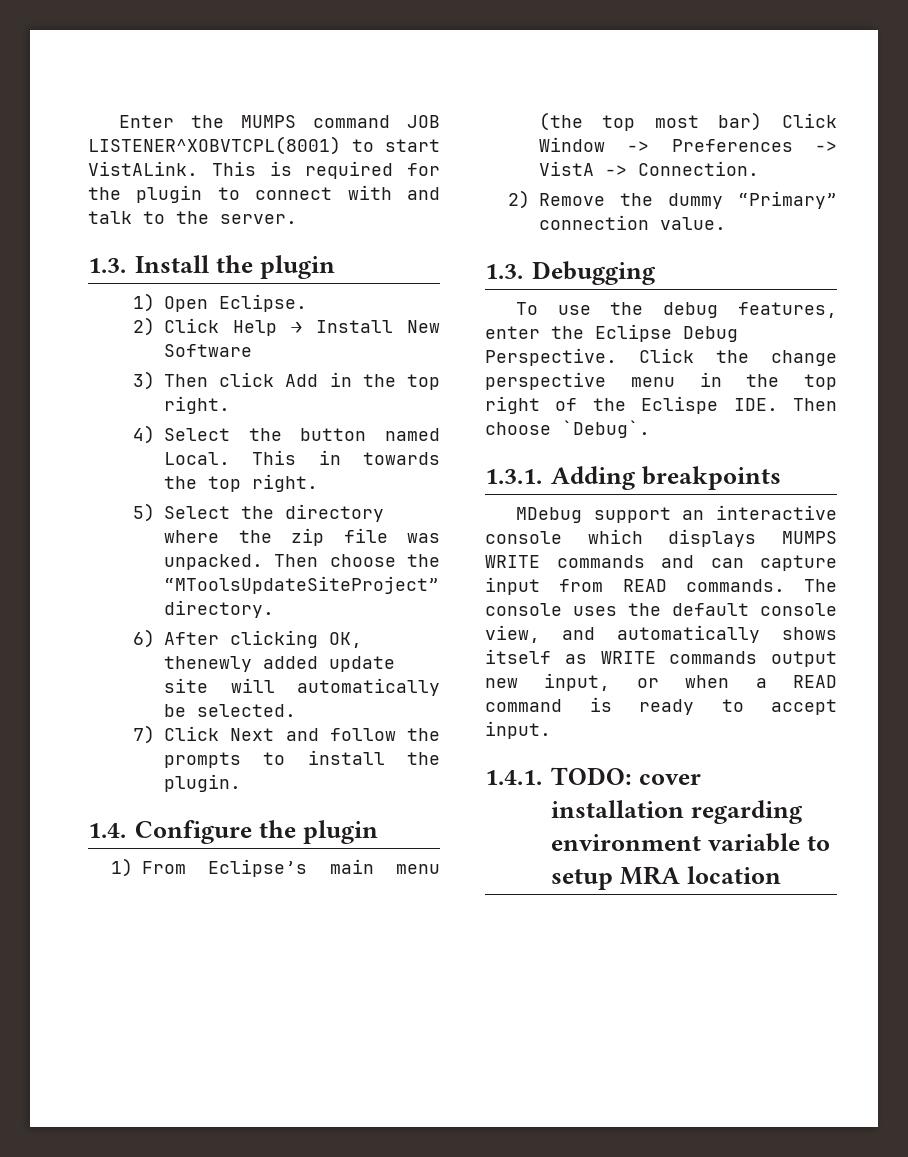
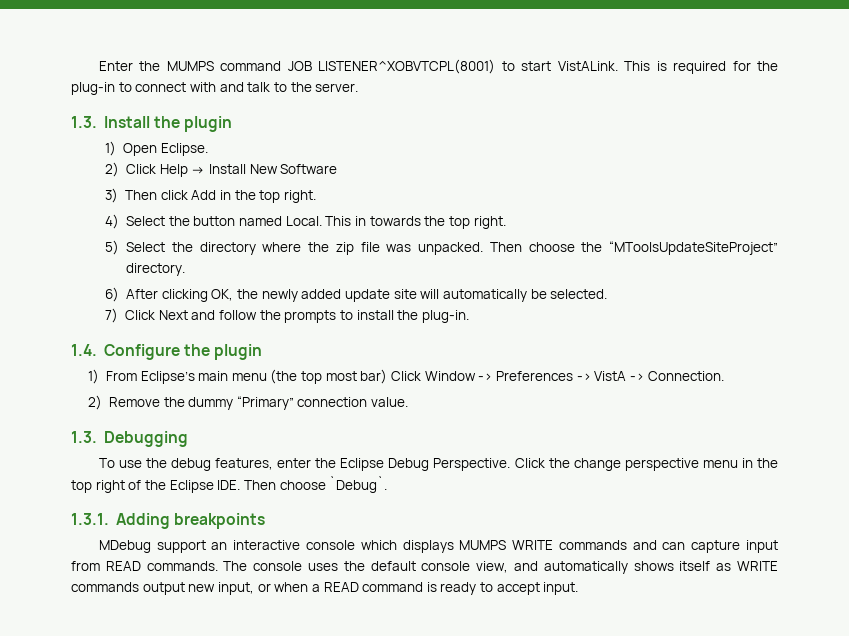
[136,185,203,203] plugin -> [71,82,115,95] plug-in
[164,656,253,672] thenewly -> [236,289,298,302] the newly
[164,774,242,792] plugin. -> [421,310,469,323] plug-in.
[641,396,719,414] Eclispe -> [169,480,214,493] Eclipse
[485,767,701,785] [551,800,803,824] [551,833,830,852] [551,866,781,890] // 1.4.1. TODO: cover installation regarding environment variable to setup MRA location -> (579, 588) none

